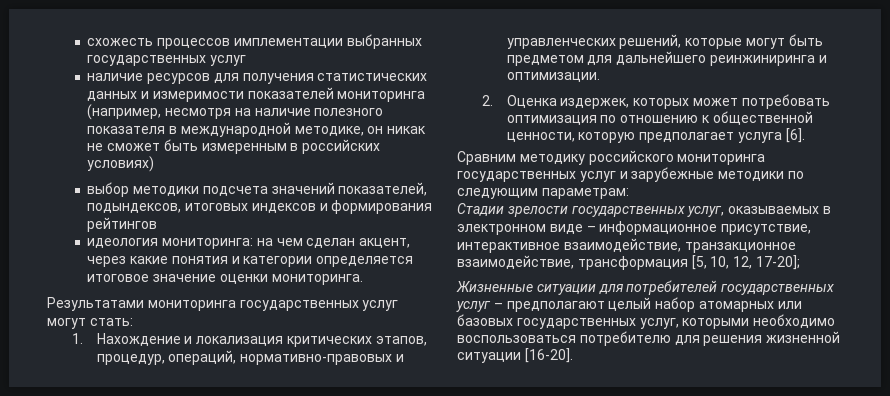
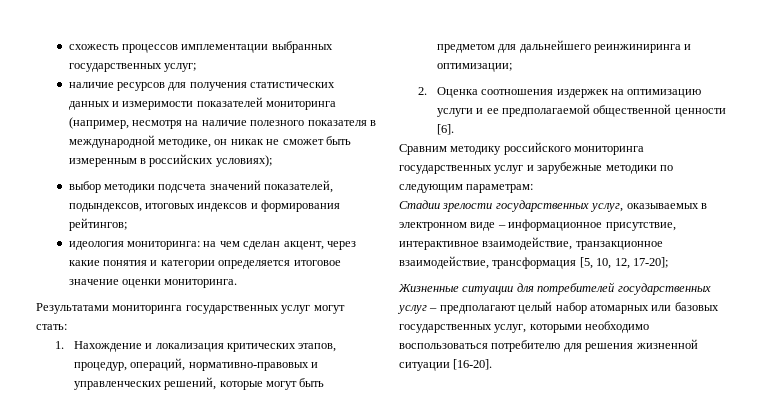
[210,55,247,66] услуг -> [164,63,197,72] услуг;
[87,156,155,172] условиях) -> [215,155,272,167] условиях);
[87,217,158,232] рейтингов -> [68,218,127,231] рейтингов;
[506,72,600,82] оптимизации. -> [436,63,512,72] оптимизации;
[560,94,830,109] [506,111,813,125] [506,132,783,143] издержек, которых может потребовать оптимизация по отношению к общественной ценности, которую предполагает услуга -> [481,89,702,98] [436,104,726,117] соотношения издержек на оптимизацию услуги и ее предполагаемой общественной ценности

